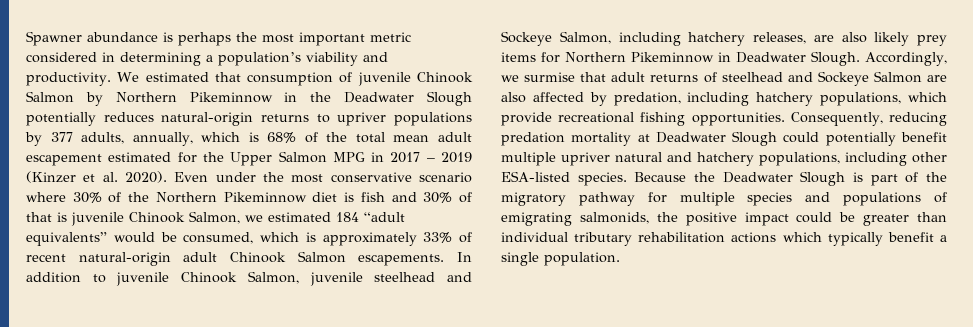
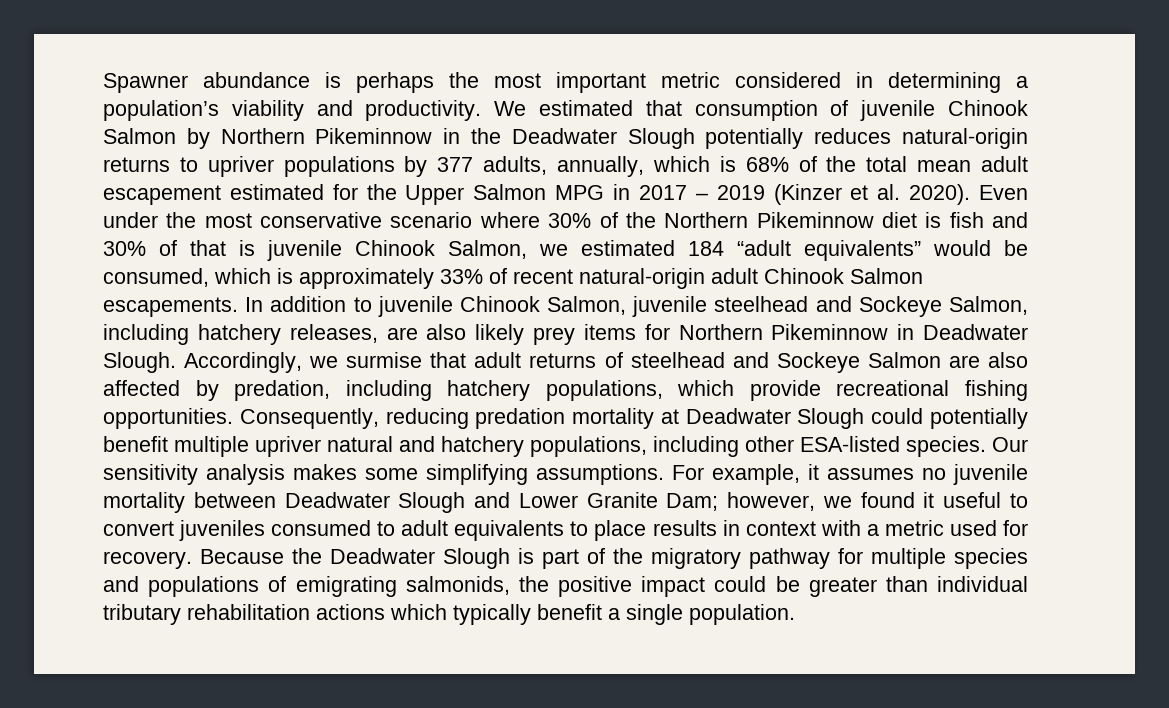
(627, 179) none -> [992,437,1028,452] [103,464,1028,485] [103,492,1028,513] [103,520,1029,541] [103,551,192,569] Our sensitivity analysis makes some simplifying assumptions. For example, it assumes no juvenile mortality between Deadwater Slough and Lower Granite Dam; however, we found it useful to convert juveniles consumed to adult equivalents to place results in context with a metric used for recovery.

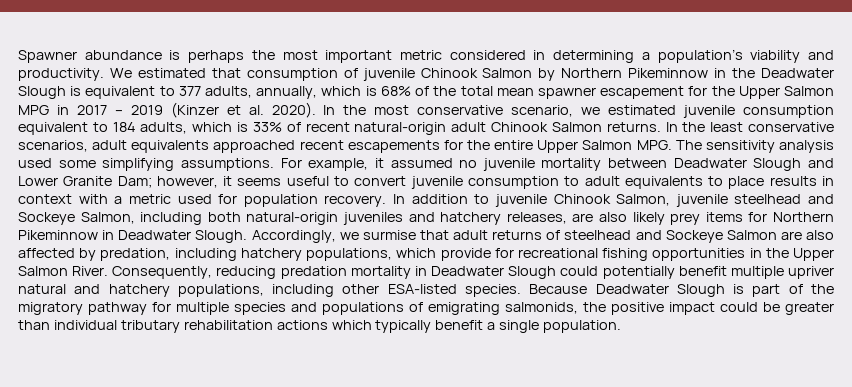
[705,128,1028,149] [103,156,428,177] potentially reduces natural-origin returns to upriver populations by -> [70,86,175,99] is equivalent to
[981,156,1028,172] [103,184,324,205] adult escapement estimated -> [537,86,685,99] spawner escapement
[979,185,1028,200] [103,212,158,228] Even under -> [323,105,336,115] In
[390,212,1028,228] [103,240,1028,261] [103,268,434,289] scenario where 30% of the Northern Pikeminnow diet is fish and 30% of that is juvenile Chinook Salmon, we estimated 184 “adult equivalents” would be consumed, which is approximately -> [511,105,835,118] [18,122,249,135] scenario, we estimated juvenile consumption equivalent to 184 adults, which is
[103,297,238,317] escapements. -> [606,122,835,132] [18,140,834,153] [18,158,834,171] [18,176,834,189] [18,194,387,207] returns. In the least conservative scenarios, adult equivalents approached recent escapements for the entire Upper Salmon MPG. The sensitivity analysis used some simplifying assumptions. For example, it assumed no juvenile mortality between Deadwater Slough and Lower Granite Dam; however, it seems useful to convert juvenile consumption to adult equivalents to place results in context with a metric used for population recovery.
(189, 334) none -> [207,212,435,225] both natural-origin juveniles and
(821, 390) none -> [494,248,514,258] for
[103,408,233,429] opportunities. -> [652,248,834,261] [18,266,109,276] opportunities in the Upper Salmon River.
[660,409,679,424] at -> [414,266,427,276] in
[992,437,1028,452] [103,464,1028,485] [103,492,1028,513] [103,520,1029,541] [103,548,322,569] Our sensitivity analysis makes some simplifying assumptions. For example, it assumes no juvenile mortality between Deadwater Slough and Lower Granite Dam; however, we found it useful to convert juveniles consumed to adult equivalents to place results in context with a metric used for recovery. Because the -> [529,284,588,294] Because

